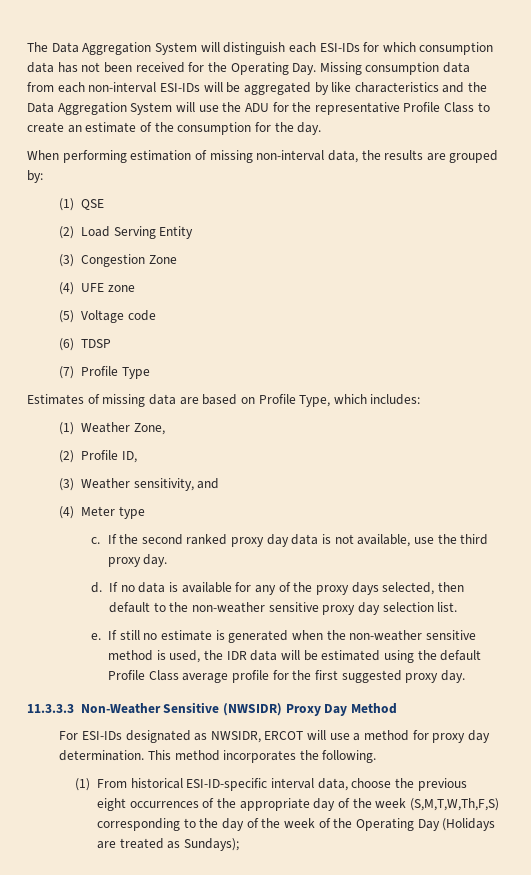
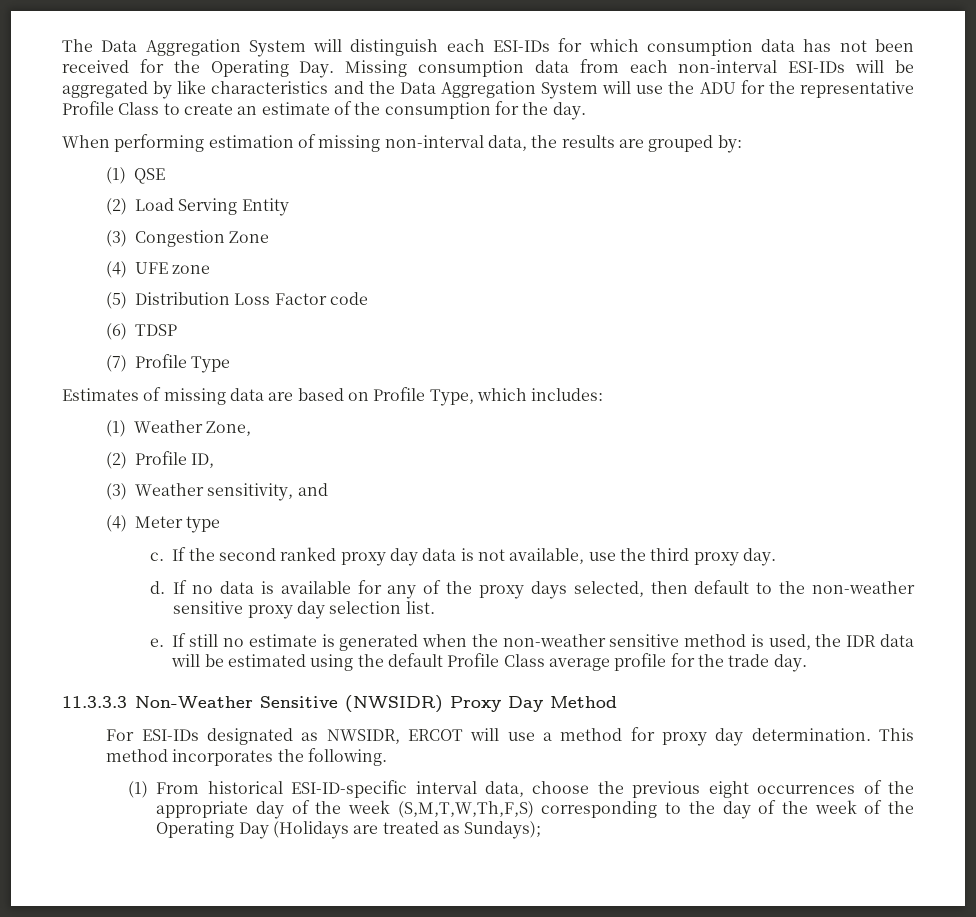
[80,310,124,323] Voltage -> [135,292,327,305] Distribution Loss Factor
[315,670,439,683] first suggested proxy -> [728,654,770,667] trade

